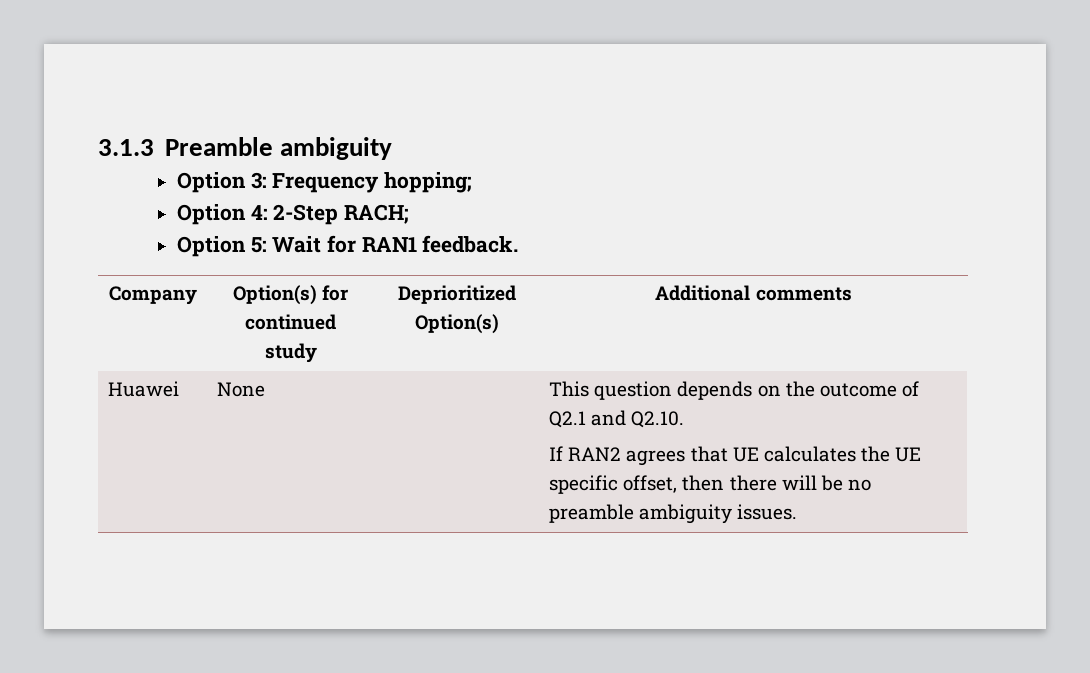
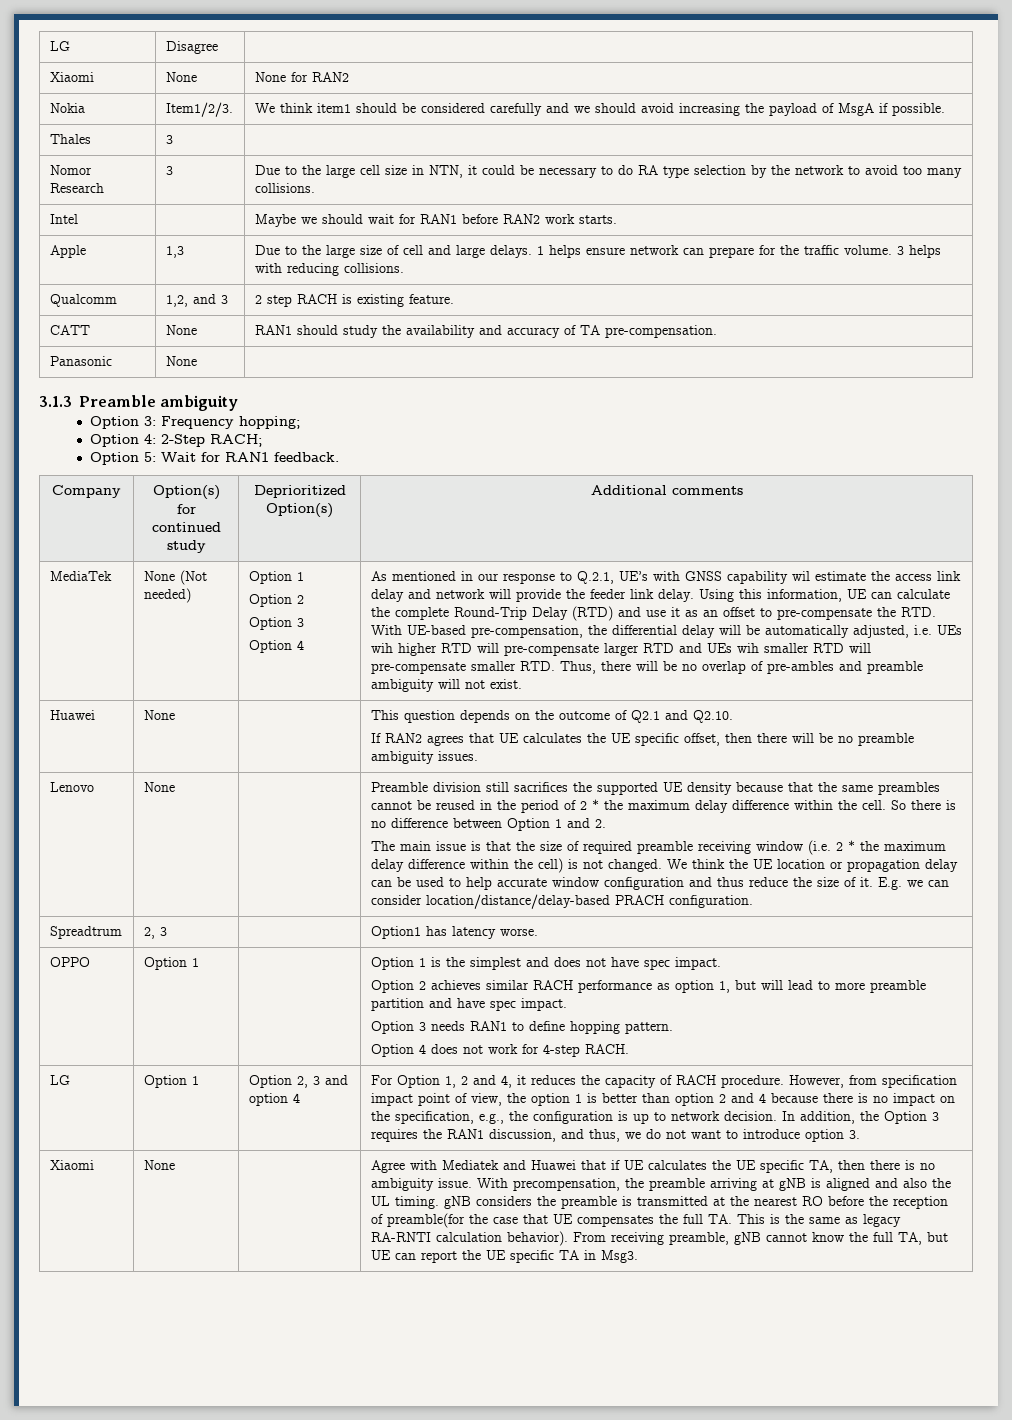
(98, 147) none -> [49,41,70,51] [165,41,218,54] [49,72,94,82] [165,72,197,82] [254,72,349,82] [49,103,85,113] [165,102,233,117] [254,103,945,116] [49,134,91,144] [165,135,173,144] [49,165,92,175] [49,183,104,193] [165,166,173,175] [254,165,962,178] [254,183,315,193] [49,214,78,224] [254,214,617,227] [49,245,86,258] [165,246,184,258] [254,245,941,258] [254,263,404,276] [49,294,117,307] [165,294,228,307] [254,294,454,307] [49,325,90,335] [165,325,197,335] [254,325,717,338] [49,356,112,366] [165,356,197,366] LG | Disagree | // Xiaomi | None | None for RAN2 // Nokia | Item1/2/3. | We think item1 should be considered carefully and we should avoid increasing the payload of MsgA if possible. // Thales | 3 | // Nomor Research | 3 | Due to the large cell size in NTN, it could be necessary to do RA type selection by the network to avoid too many collisions. // Intel | | Maybe we should wait for RAN1 before RAN2 work starts. // Apple | 1,3 | Due to the large size of cell and large delays. 1 helps ensure network can prepare for the traffic volume. 3 helps with reducing collisions. // Qualcomm | 1,2, and 3 | 2 step RACH is existing feature. // CATT | None | RAN1 should study the availability and accuracy of TA pre-compensation. // Panasonic | None | //
(852, 294) none -> [49,571,112,581] [143,570,207,585] [143,588,191,603] [248,571,304,584] [248,594,304,607] [248,617,304,630] [248,640,304,653] [370,571,961,584] [370,589,950,602] [370,606,936,621] [370,625,962,638] [370,643,871,656] [370,661,923,674] [370,679,522,692] // MediaTek | None (Not needed) | Option 1 // Option 2 // Option 3 // Option 4 | As mentioned in our response to Q.2.1, UE’s with GNSS capability wil estimate the access link delay and network will provide the feeder link delay. Using this information, UE can calculate the complete Round-Trip Delay (RTD) and use it as an offset to pre-compensate the RTD. With UE-based pre-compensation, the differential delay will be automatically adjusted, i.e. UEs wih higher RTD will pre-compensate larger RTD and UEs wih smaller RTD will pre-compensate smaller RTD. Thus, there will be no overlap of pre-ambles and preamble ambiguity will not exist.
(798, 512) none -> [49,782,94,792] [143,782,175,792] [370,782,940,795] [370,799,956,813] [370,818,606,831] [370,840,946,855] [370,858,958,873] [370,877,949,890] [370,894,753,909] [49,926,122,939] [143,927,167,939] [370,926,538,939] [49,957,90,967] [143,957,199,970] [370,957,721,970] [370,980,926,993] [370,998,567,1011] [370,1021,673,1034] [370,1044,629,1057] [49,1075,70,1085] [143,1075,199,1088] [248,1075,348,1088] [248,1093,300,1106] [370,1075,957,1088] [370,1093,955,1106] [370,1111,939,1124] [370,1129,860,1142] [49,1160,94,1170] [143,1160,175,1170] [370,1160,935,1173] [370,1178,951,1191] [370,1196,948,1209] [370,1213,901,1228] [370,1231,948,1246] [370,1250,638,1263] // Lenovo | None | | Preamble division still sacrifices the supported UE density because that the same preambles cannot be reused in the period of 2 * the maximum delay difference within the cell. So there is no difference between Option 1 and 2. // The main issue is that the size of required preamble receiving window (i.e. 2 * the maximum delay difference within the cell) is not changed. We think the UE location or propagation delay can be used to help accurate window configuration and thus reduce the size of it. E.g. we can consider location/distance/delay-based PRACH configuration. // Spreadtrum | 2, 3 | | Option1 has latency worse. // OPPO | Option 1 | | Option 1 is the simplest and does not have spec impact. // Option 2 achieves similar RACH performance as option 1, but will lead to more preamble partition and have spec impact. // Option 3 needs RAN1 to define hopping pattern. // Option 4 does not work for 4-step RACH. // LG | Option 1 | Option 2, 3 and option 4 | For Option 1, 2 and 4, it reduces the capacity of RACH procedure. However, from specification impact point of view, the option 1 is better than option 2 and 4 because there is no impact on the specification, e.g., the configuration is up to network decision. In addition, the Option 3 requires the RAN1 discussion, and thus, we do not want to introduce option 3. // Xiaomi | None | | Agree with Mediatek and Huawei that if UE calculates the UE specific TA, then there is no ambiguity issue. With precompensation, the preamble arriving at gNB is aligned and also the UL timing. gNB considers the preamble is transmitted at the nearest RO before the reception of preamble(for the case that UE compensates the full TA. This is the same as legacy RA-RNTI calculation behavior). From receiving preamble, gNB cannot know the full TA, but UE can report the UE specific TA in Msg3.

